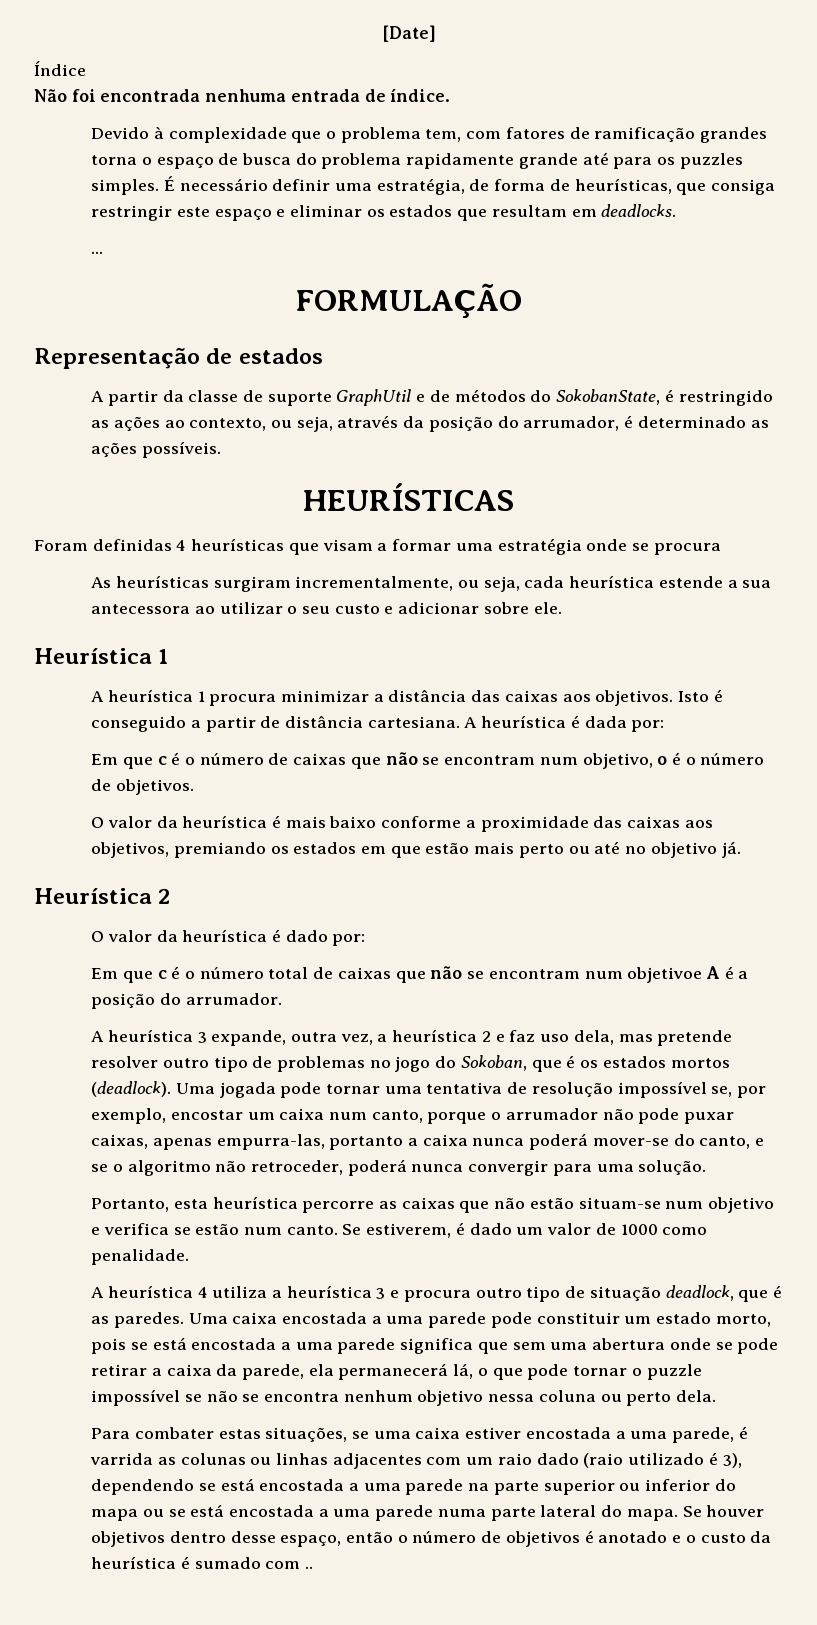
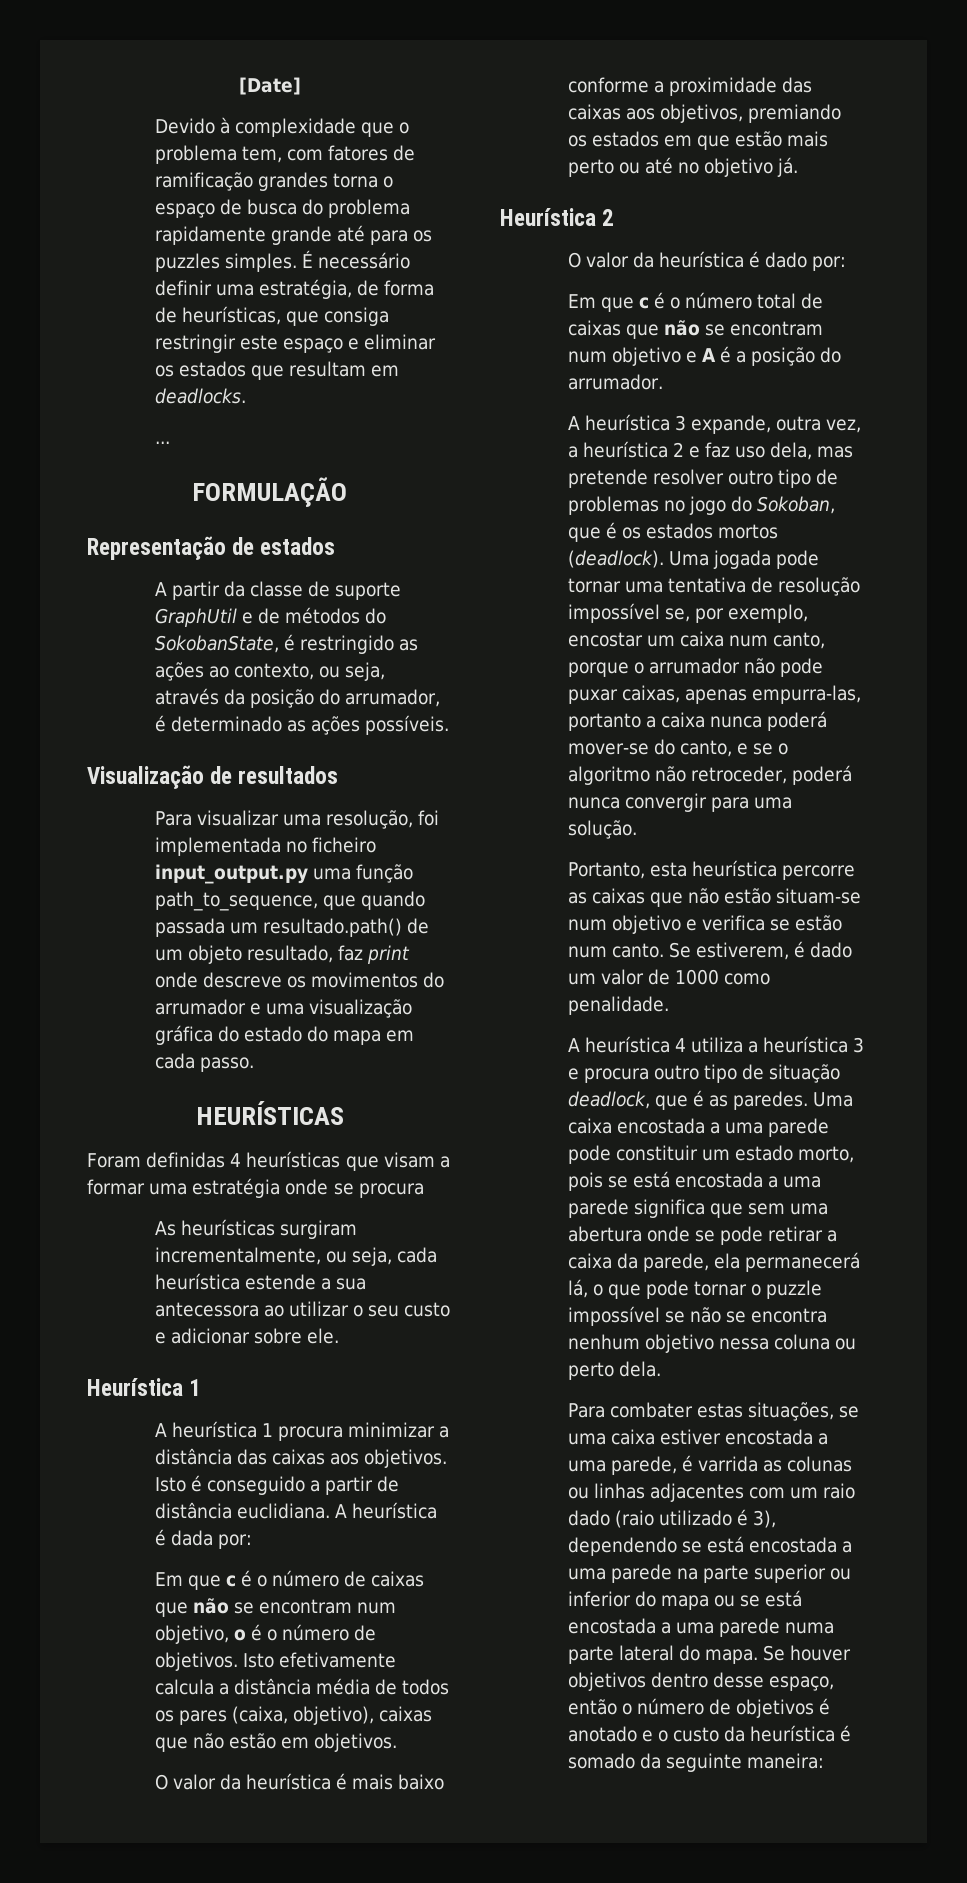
[34,61,86,76] [34,89,451,102] // Índice // Não foi encontrada nenhuma entrada de índice. -> (301, 86) none
(221, 449) none -> [87,765,339,789] [154,810,440,829] [154,837,376,856] [154,864,413,884] [154,891,425,911] [154,918,429,937] [154,945,411,964] [154,972,445,988] [154,999,412,1018] [154,1025,415,1045] [154,1053,254,1072] // Visualização de resultados // Para visualizar uma resolução, foi implementada no ficheiro input_output.py uma função path_to_sequence, que quando passada um resultado.path() de um objeto resultado, faz print onde descreve os movimentos do arrumador e uma visualização gráfica do estado do mapa em cada passo.
[367,716,460,728] cartesiana. -> [236,1503,330,1519] euclidiana.
(194, 787) none -> [242,1652,396,1668] [154,1678,450,1695] [154,1706,433,1725] [154,1733,398,1752] Isto efetivamente calcula a distância média de todos os pares (caixa, objetivo), caixas que não estão em objetivos.
[627,967,703,983] objetivoe -> [611,347,697,366] objetivo e
[194,1557,314,1569] sumado com .. -> [567,1753,824,1772] somado da seguinte maneira:

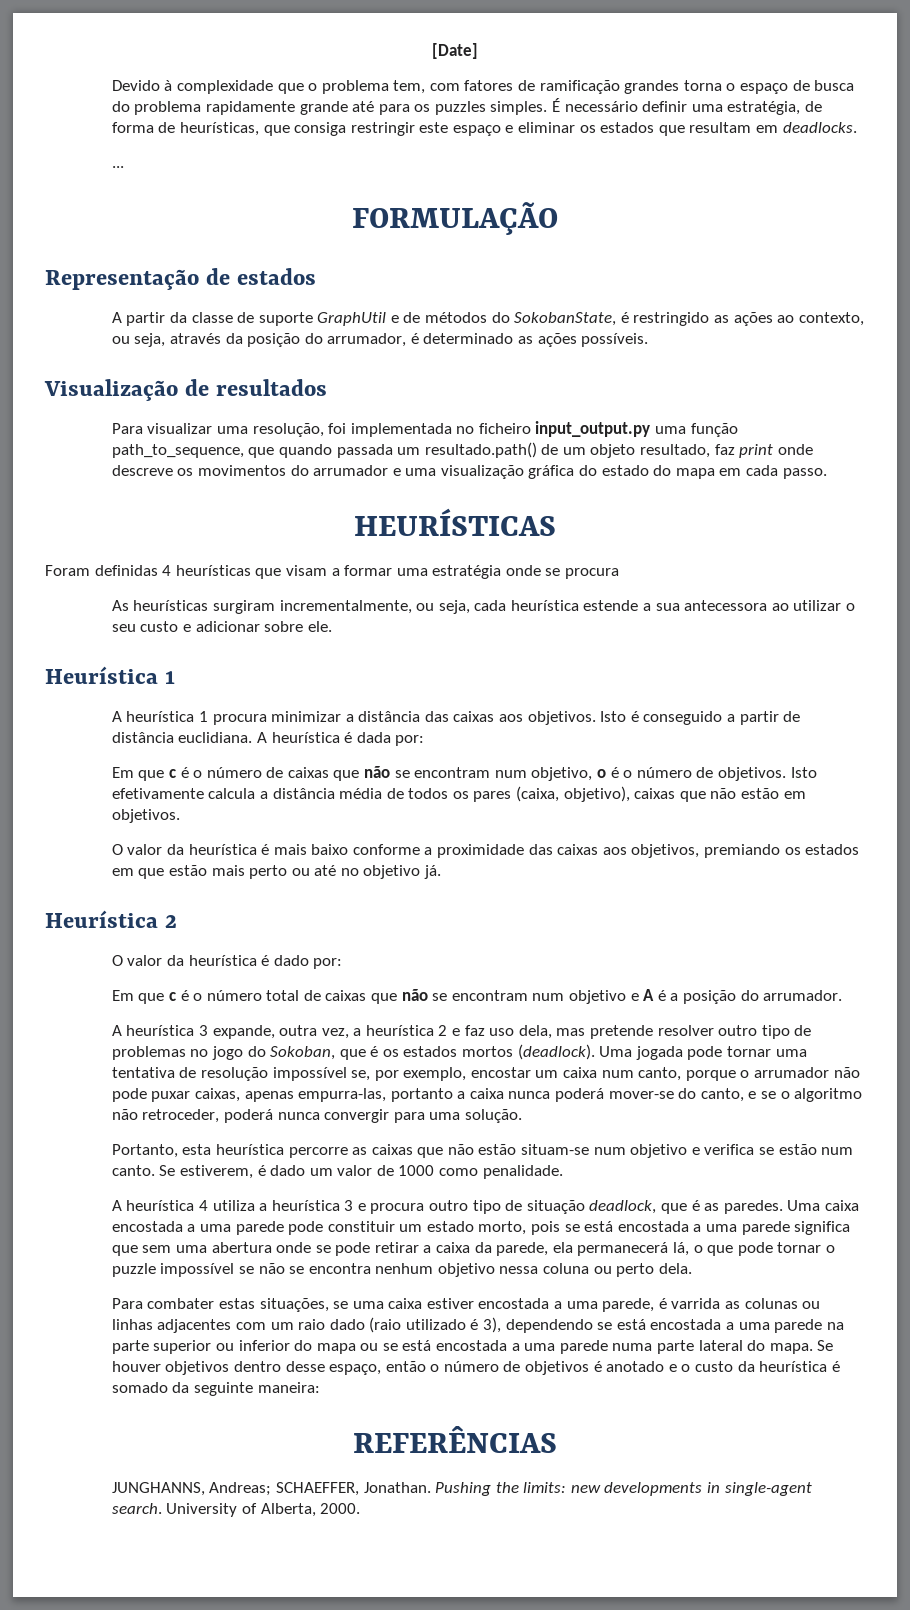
(824, 1761) none -> [353,1426,557,1453] [111,1482,812,1496] [111,1503,361,1517] // REFERÊNCIAS // JUNGHANNS, Andreas; SCHAEFFER, Jonathan. Pushing the limits: new developments in single-agent search. University of Alberta, 2000.

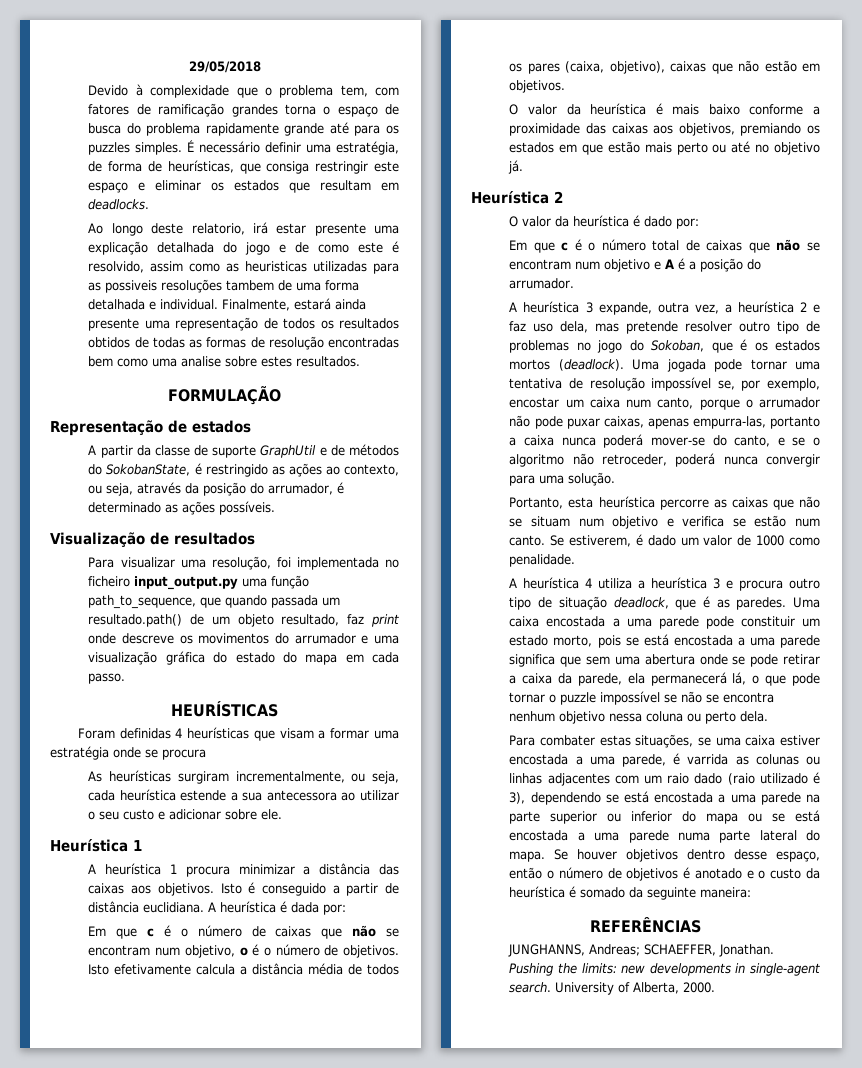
[432,43,478,59] [Date] -> [188,61,261,73] 29/05/2018
[111,166,124,168] ... -> [88,222,399,236] [88,241,399,255] [88,261,399,274] [88,279,360,293] [88,298,367,311] [88,317,399,331] [88,336,399,350] [88,356,361,367] Ao longo deste relatorio, irá estar presente uma explicação detalhada do jogo e de como este é resolvido, assim como as heuristicas utilizadas para as possiveis resoluções tambem de uma forma detalhada e individual. Finalmente, estará ainda presente uma representação de todos os resultados obtidos de todas as formas de resolução encontradas bem como uma analise sobre estes resultados.
[478,1144,590,1155] estão situam-se -> [509,516,570,527] se situam

